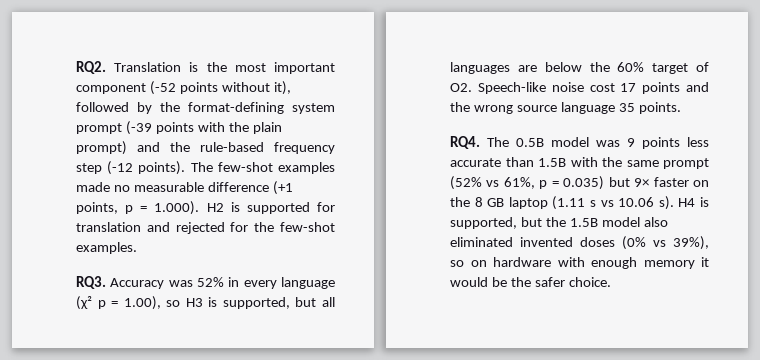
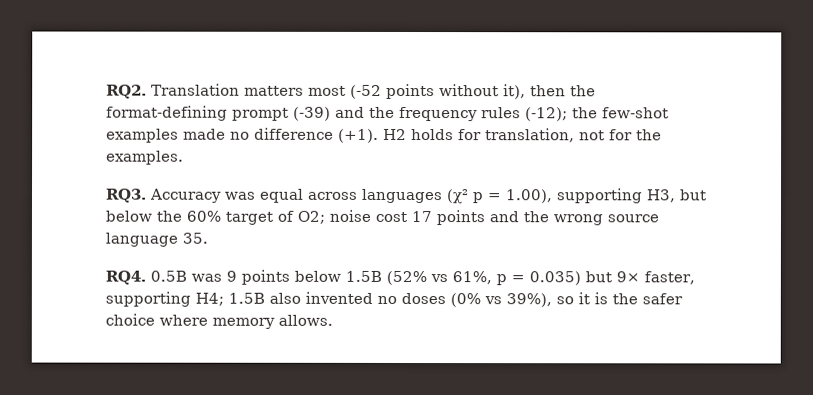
[189,62,335,74] [76,81,291,95] [76,102,335,114] [76,121,282,135] [76,141,335,155] [76,161,335,175] [76,181,293,195] [76,201,335,215] [76,222,225,234] is the most important component (-52 points without it), followed by the format-defining system prompt (-39 points with the plain prompt) and the rule-based frequency step (-12 points). The few-shot examples made no measurable difference (+1 points, p = 1.000). H2 is supported for translation and rejected -> [244,83,596,100] [106,105,669,122] [106,127,605,143] matters most (-52 points without it), then the format-defining prompt (-39) and the frequency rules (-12); the few-shot examples made no difference (+1). H2 holds for translation, not
[280,222,335,232] few-shot -> (662, 135) none
[197,277,335,289] [76,296,335,310] [450,62,537,74] 52% in every language (χ² p = 1.00), so H3 is supported, but all languages are -> [259,188,707,205] equal across languages (χ² p = 1.00), supporting H3, but
[450,82,546,94] O2. Speech-like -> [297,210,325,224] O2;
[618,102,681,114] 35 points. -> [182,232,208,244] 35.
[487,137,709,149] [450,157,709,169] The 0.5B model was 9 points less accurate than 1.5B with the same prompt -> [150,269,382,285] 0.5B was 9 points below 1.5B
[653,177,709,187] [450,196,709,210] [450,217,668,229] [450,237,573,247] faster on the 8 GB laptop (1.11 s vs 10.06 s). H4 is supported, but the 1.5B model also eliminated invented -> [644,271,695,285] [105,291,397,307] faster, supporting H4; 1.5B also invented no
[470,257,709,269] [450,277,611,287] on hardware with enough memory it would be the safer choice. -> [578,292,683,305] [105,313,333,329] it is the safer choice where memory allows.

